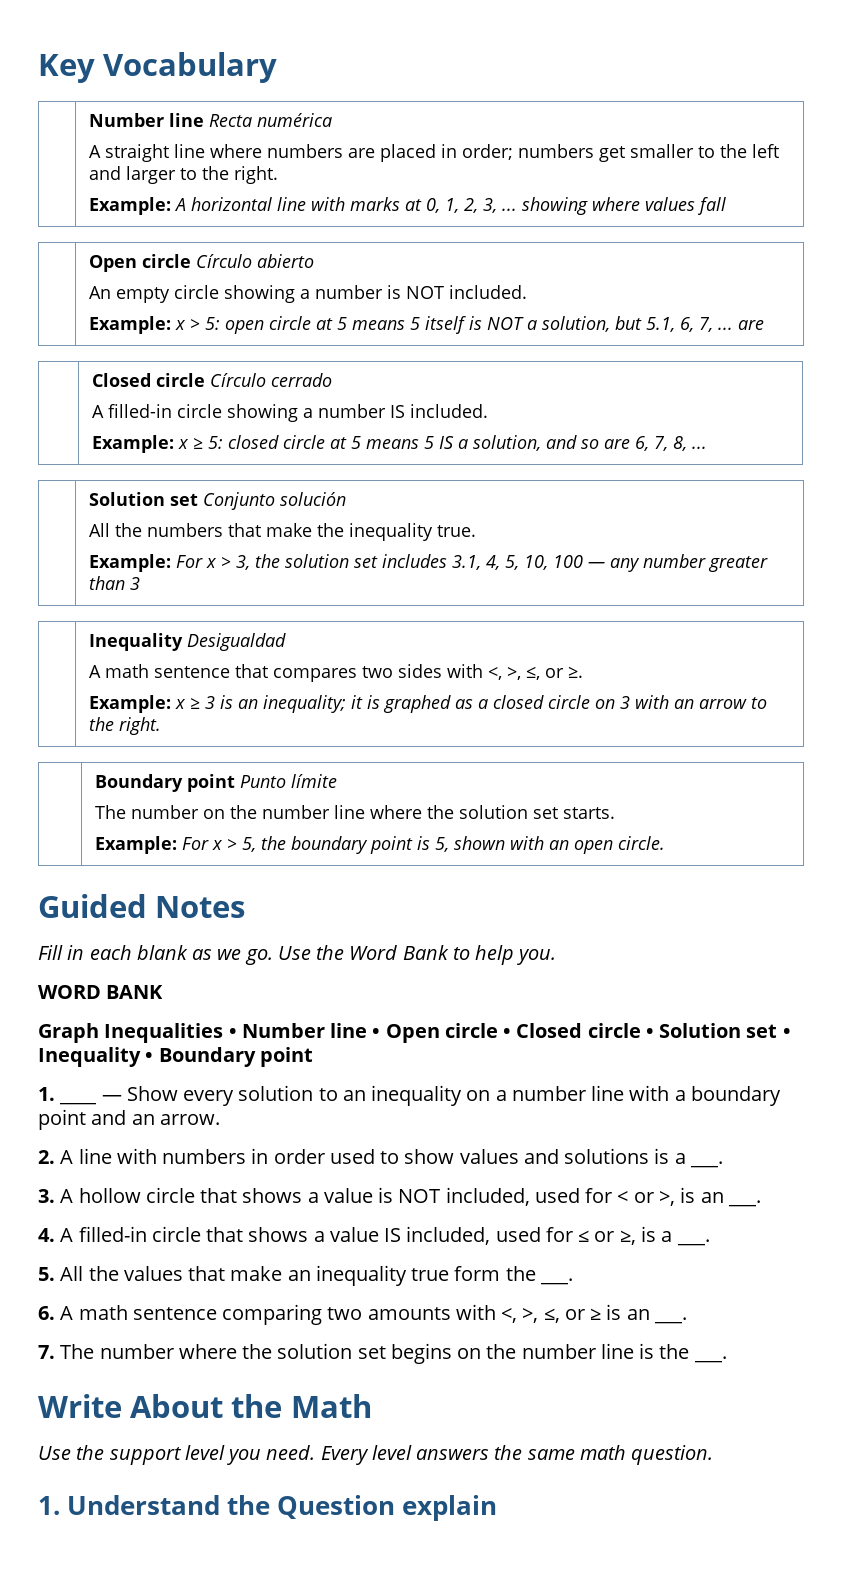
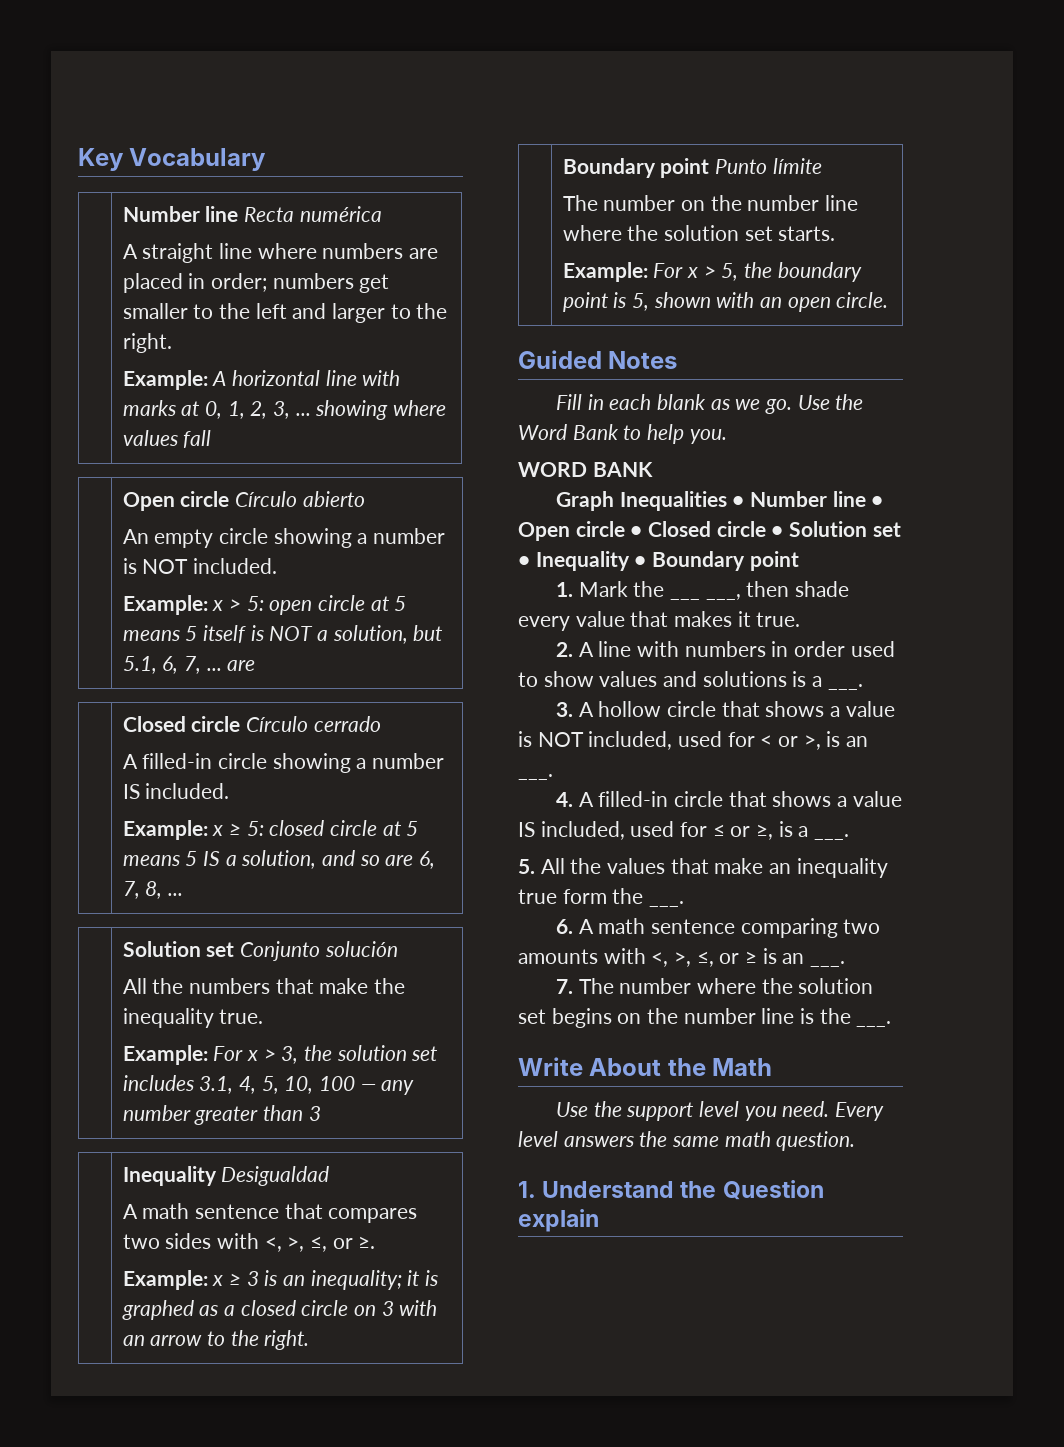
[59,1101,97,1105] [101,1085,781,1106] [38,1109,220,1130] ____ — Show every solution to an inequality on a number line with a boundary point and an arrow. -> [578,581,665,597] [670,581,850,600] [518,611,801,631] Mark the ___ ___, then shade every value that makes it true.

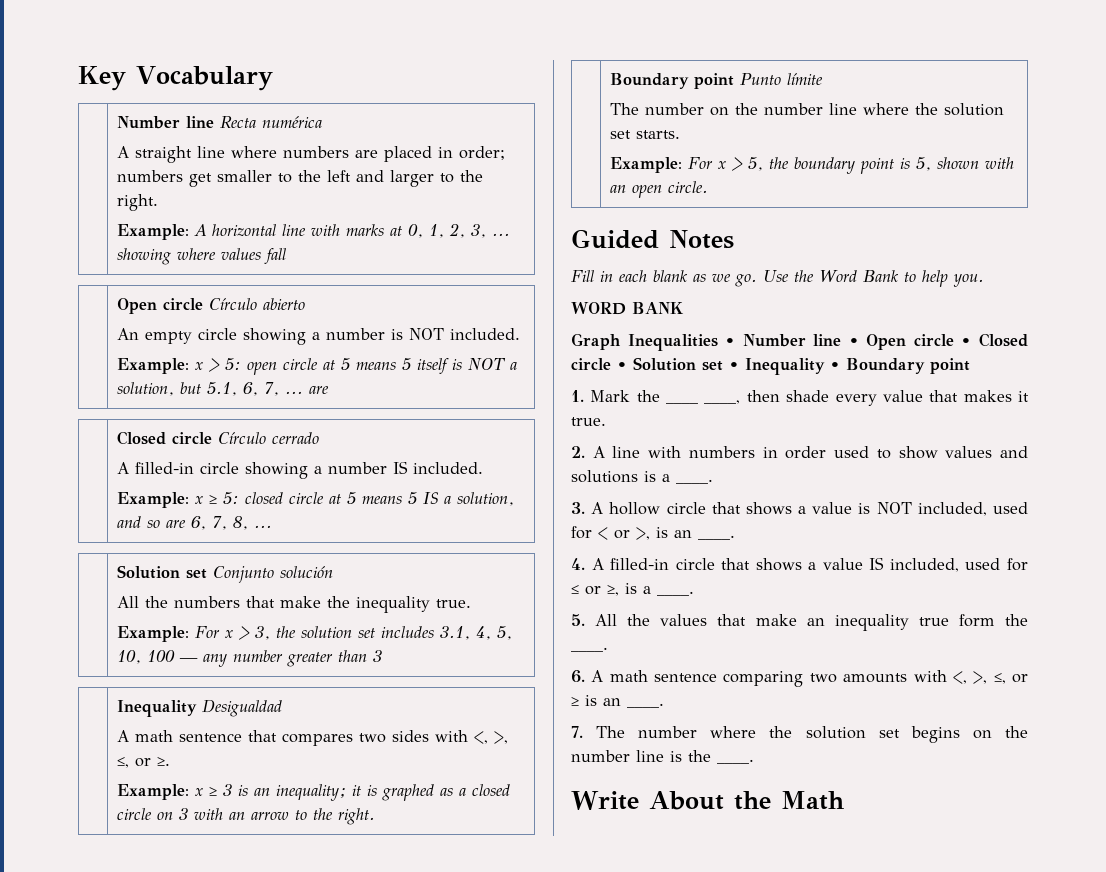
[670,594,741,600] ___ ___, -> [666,400,741,404] ____ ____,
[827,684,863,690] ___. -> [676,479,713,484] ____.
[518,774,553,780] ___. -> [698,535,735,540] ____.
[814,834,850,840] ___. -> [657,591,694,596] ____.
[649,901,685,907] ___. -> [571,647,608,652] ____.
[810,961,846,967] ___. -> [627,703,664,708] ____.
[856,1021,892,1027] ___. -> [717,759,754,764] ____.
[556,1101,885,1121] [518,1131,856,1151] [518,1180,824,1200] [518,1209,599,1232] // Use the support level you need. Every level answers the same math question. // 1. Understand the Question explain -> (844, 800) none

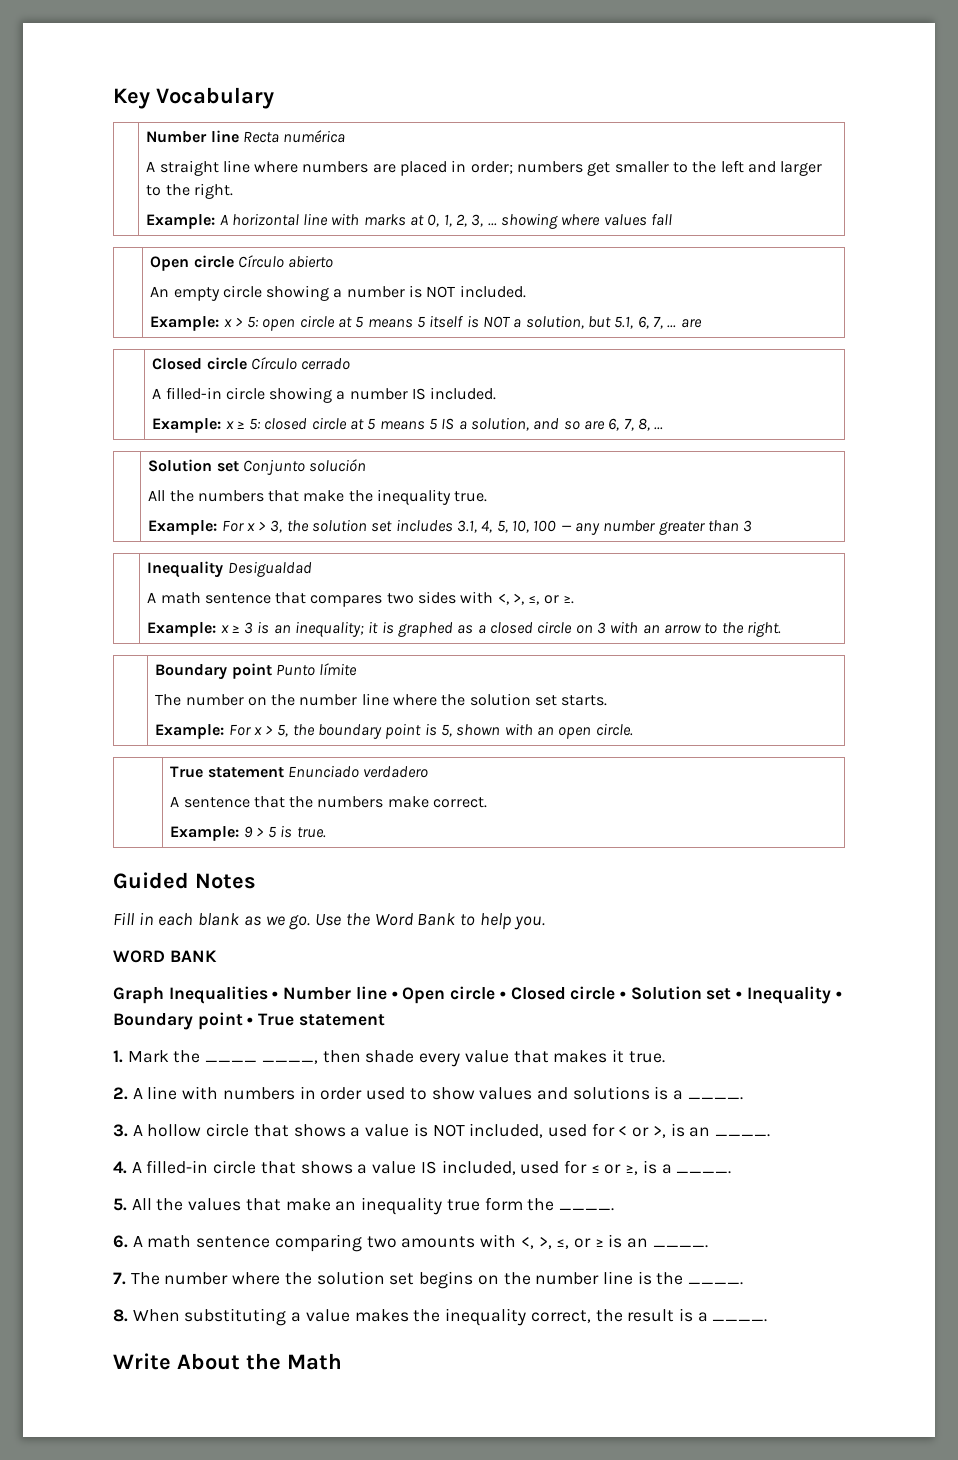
(709, 187) none -> [170,765,429,778] [170,796,488,808] [170,825,326,841] // | True statement Enunciado verdadero // A sentence that the numbers make correct. // Example: 9 > 5 is true.
(970, 366) none -> [247,1013,385,1026] • True statement
(754, 761) none -> [113,1308,768,1326] // 8. When substituting a value makes the inequality correct, the result is a ____.

